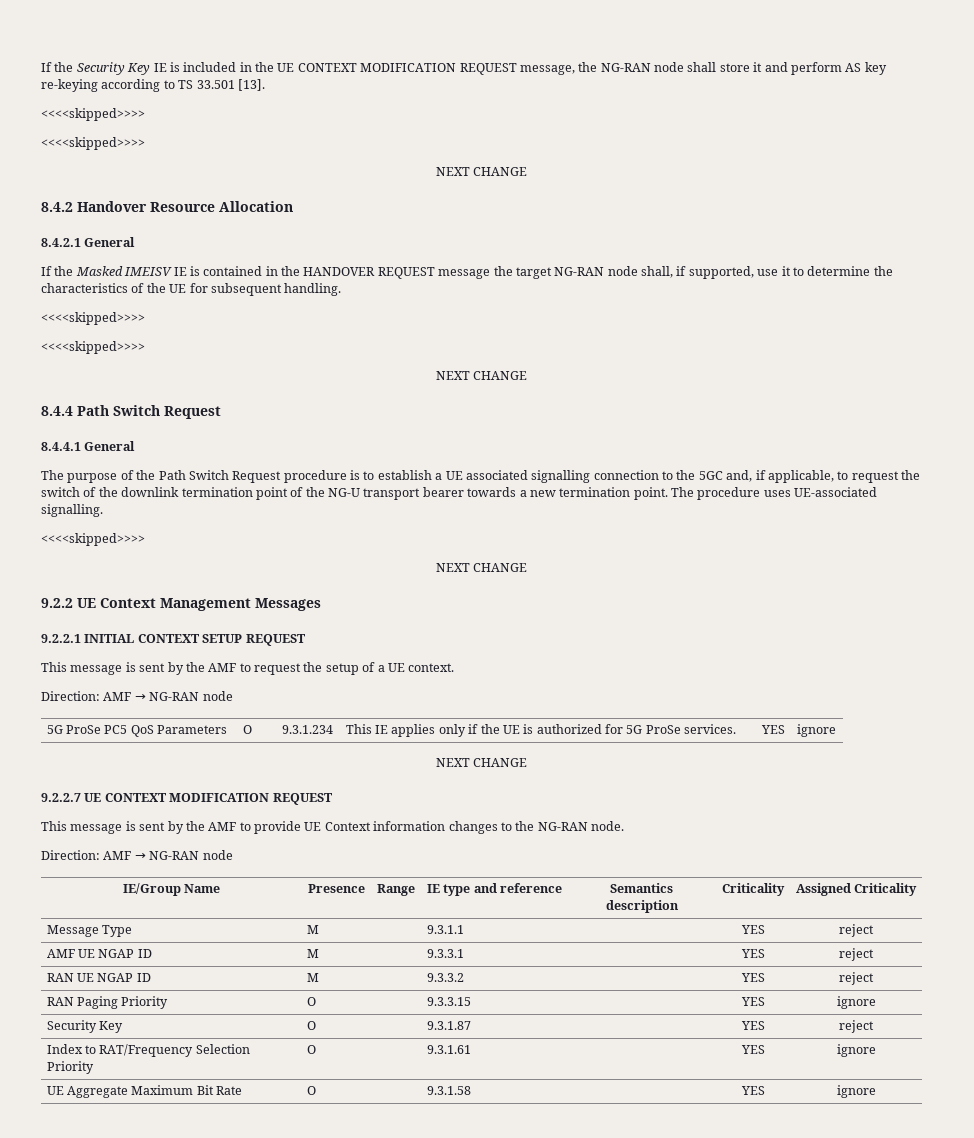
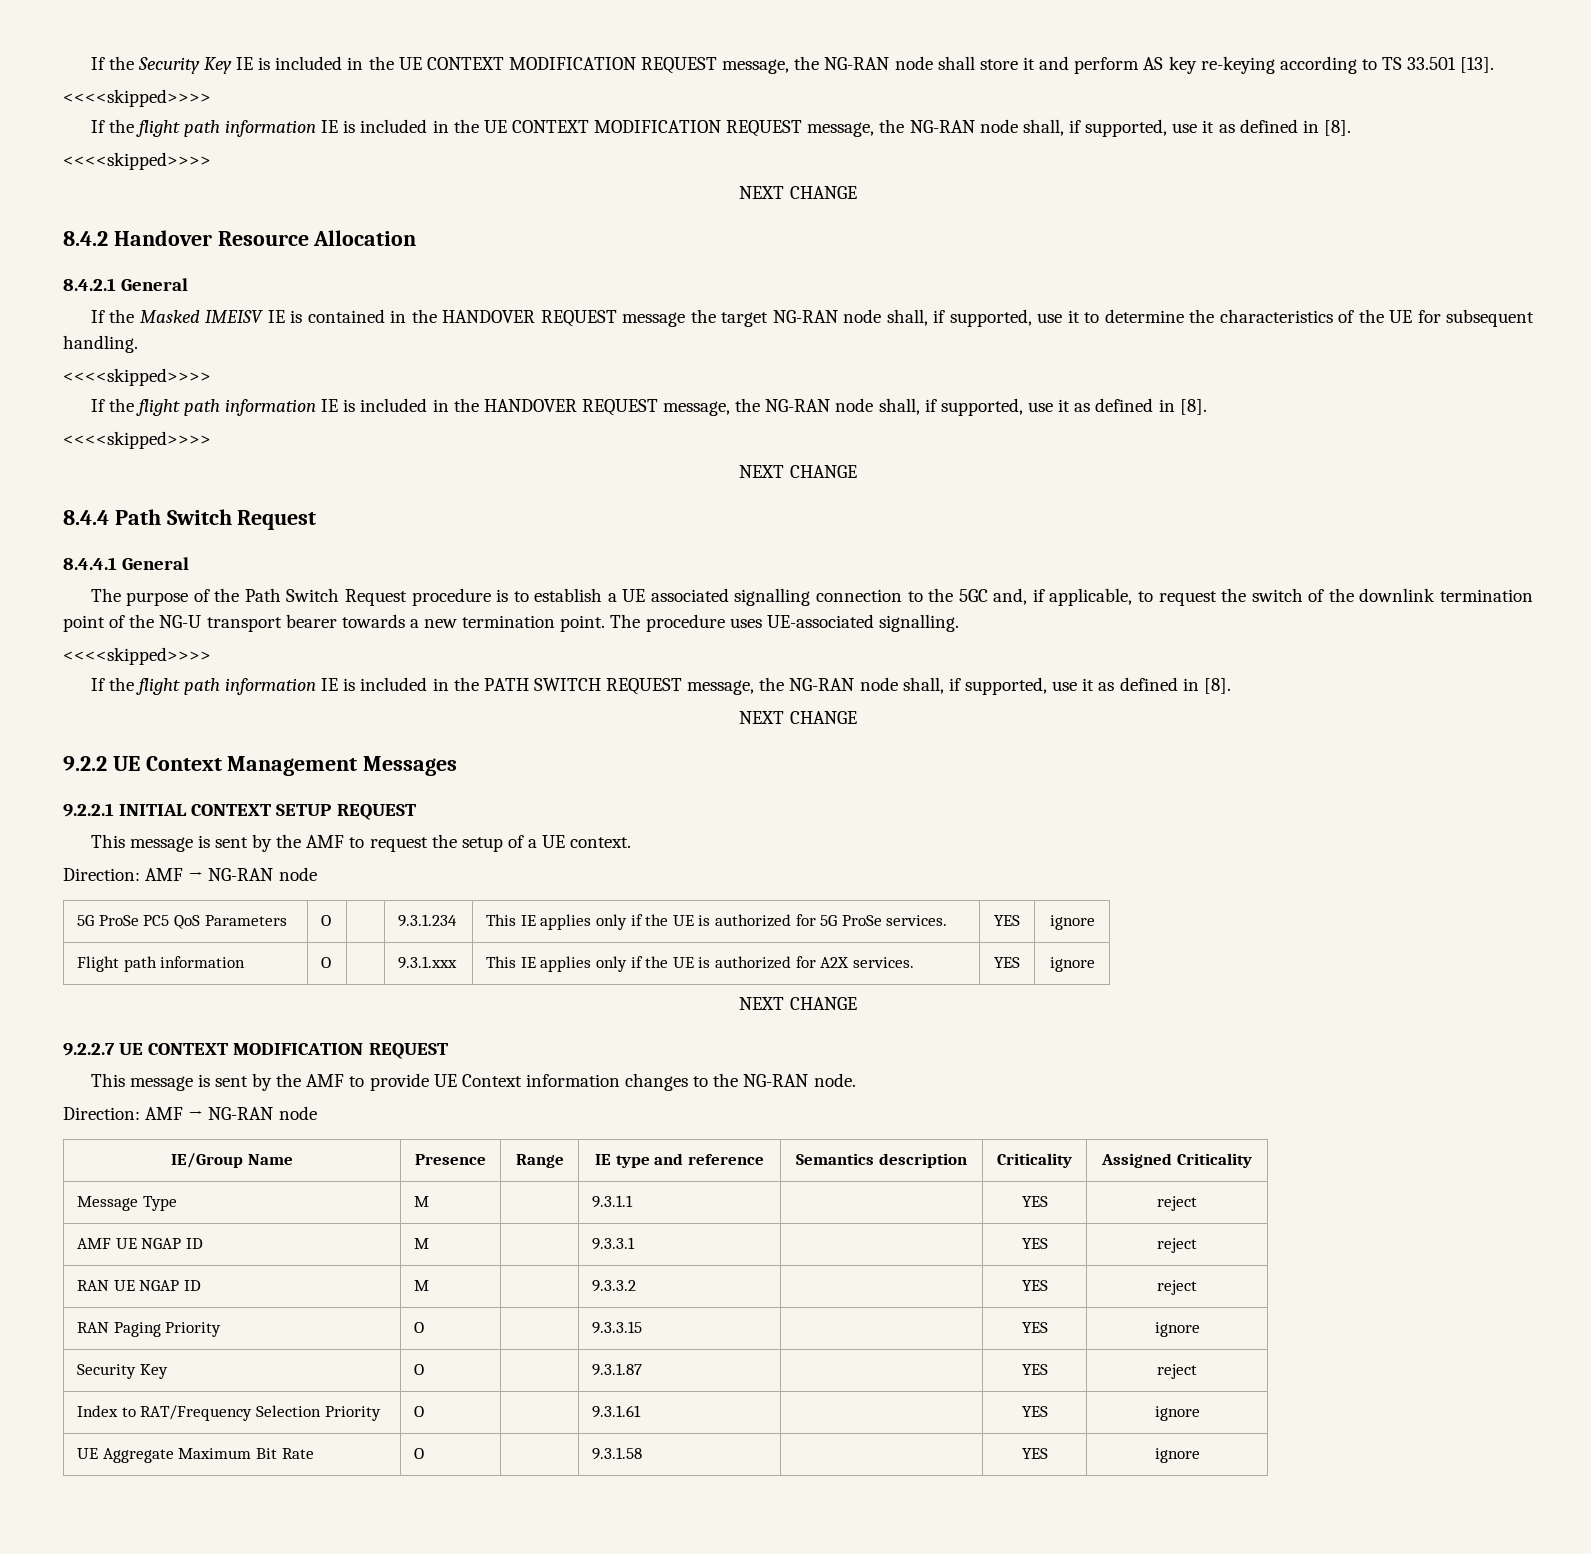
(145, 114) none -> [90,119,1351,137] // If the flight path information IE is included in the UE CONTEXT MODIFICATION REQUEST message, the NG-RAN node shall, if supported, use it as defined in [8].
(145, 318) none -> [90,398,1207,416] // If the flight path information IE is included in the HANDOVER REQUEST message, the NG-RAN node shall, if supported, use it as defined in [8].
(145, 539) none -> [90,677,1231,695] // If the flight path information IE is included in the PATH SWITCH REQUEST message, the NG-RAN node shall, if supported, use it as defined in [8].
(836, 730) none -> [77,956,246,972] [321,957,332,968] [398,956,458,969] [486,956,914,972] [994,957,1020,968] [1049,957,1095,972] // Flight path information | O | | 9.3.1.xxx | This IE applies only if the UE is authorized for A2X services. | YES | ignore

